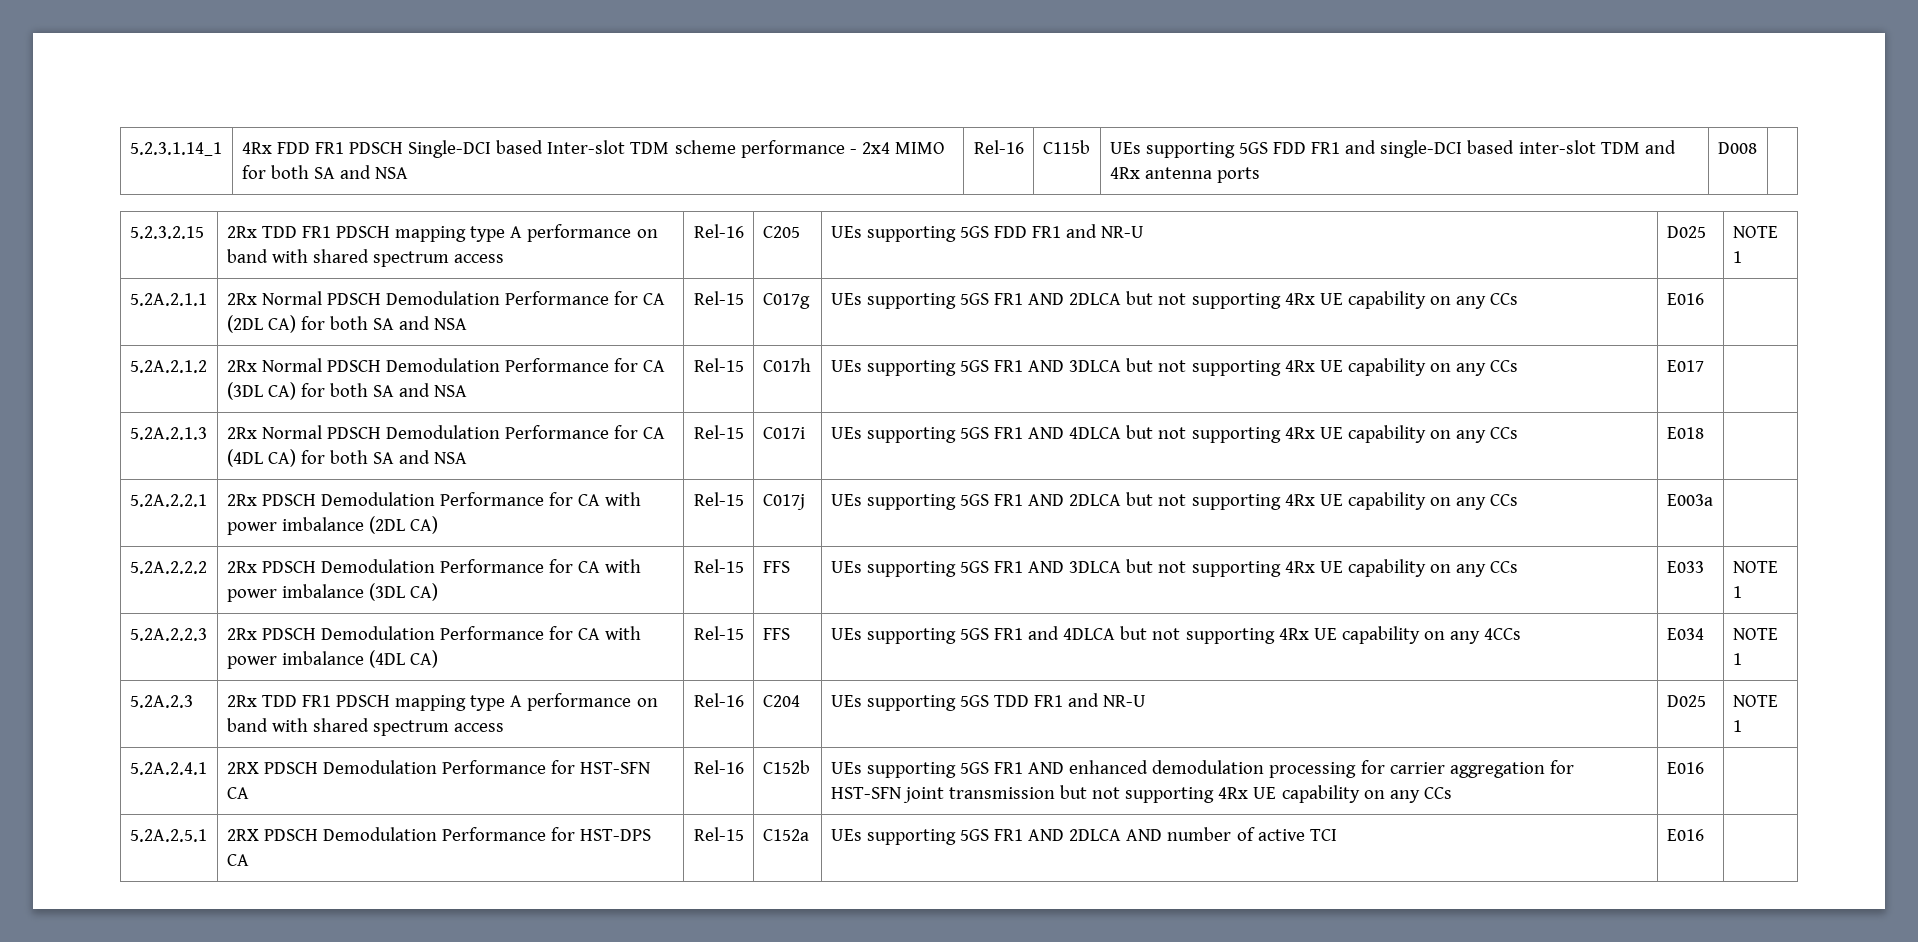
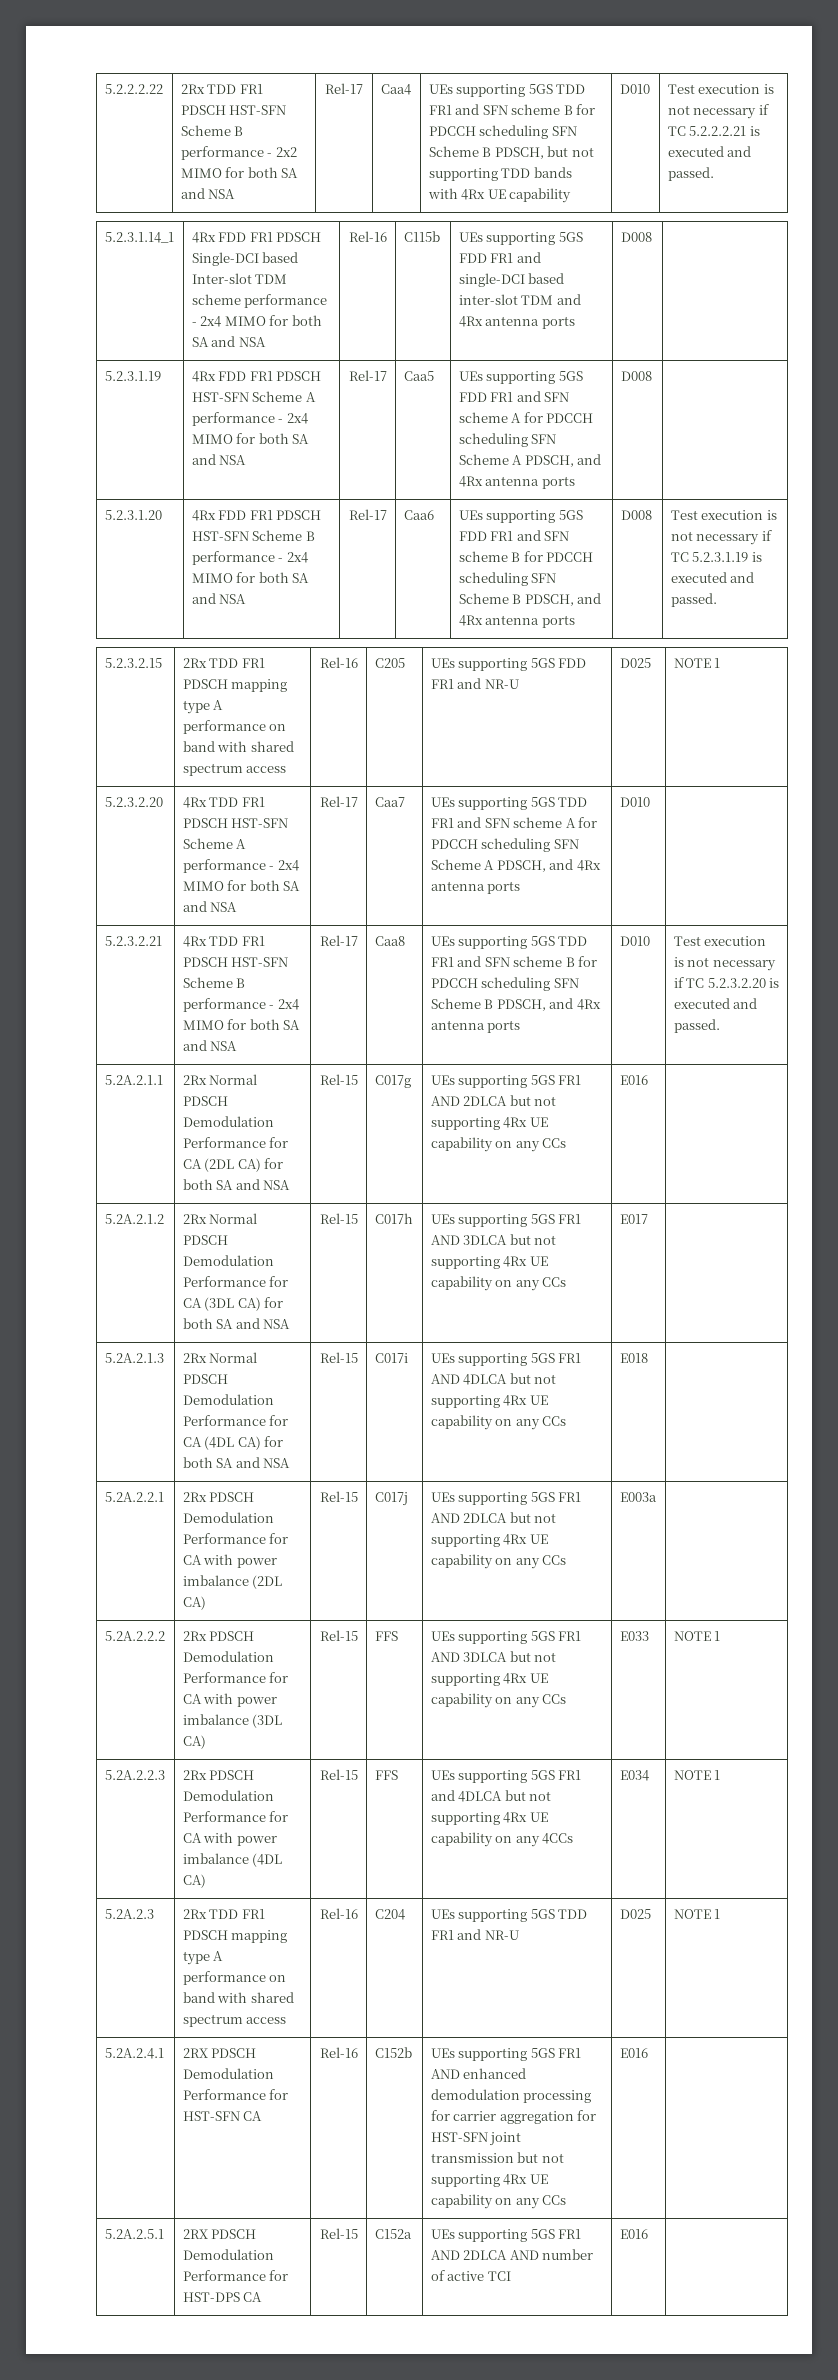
(129, 149) none -> [104,84,163,94] [180,84,263,94] [180,105,287,115] [180,125,244,136] [180,146,297,160] [180,167,299,178] [180,188,236,199] [325,83,363,94] [380,84,411,95] [428,84,586,97] [428,104,596,115] [428,125,577,139] [428,146,594,159] [428,167,572,181] [427,188,572,203] [619,84,650,94] [667,84,774,94] [667,104,769,119] [667,126,760,136] [667,146,752,157] [667,167,714,181] 5.2.2.2.22 | 2Rx TDD FR1 PDSCH HST-SFN Scheme B performance - 2x2 MIMO for both SA and NSA | Rel-17 | Caa4 | UEs supporting 5GS TDD FR1 and SFN scheme B for PDCCH scheduling SFN Scheme B PDSCH, but not supporting TDD bands with 4Rx UE capability | D010 | Test execution is not necessary if TC 5.2.2.2.21 is executed and passed. //
(1757, 148) none -> [104,371,161,381] [191,371,322,382] [191,391,316,402] [191,412,308,426] [191,433,310,444] [191,454,247,465] [348,370,387,381] [403,371,434,381] [458,371,583,384] [458,391,570,402] [458,412,594,423] [458,433,557,447] [458,454,602,467] [458,476,575,489] [620,371,652,381] [104,510,162,520] [191,510,322,521] [191,530,315,541] [191,551,308,565] [191,572,310,583] [191,593,247,604] [348,509,387,520] [403,510,434,520] [458,510,583,523] [458,530,570,541] [458,551,594,562] [458,572,557,586] [458,593,602,606] [458,615,575,628] [620,510,652,520] [670,510,777,520] [670,530,772,545] [670,552,762,562] [670,572,755,583] [670,593,717,607] // 5.2.3.1.19 | 4Rx FDD FR1 PDSCH HST-SFN Scheme A performance - 2x4 MIMO for both SA and NSA | Rel-17 | Caa5 | UEs supporting 5GS FDD FR1 and SFN scheme A for PDCCH scheduling SFN Scheme A PDSCH, and 4Rx antenna ports | D008 | // 5.2.3.1.20 | 4Rx FDD FR1 PDSCH HST-SFN Scheme B performance - 2x4 MIMO for both SA and NSA | Rel-17 | Caa6 | UEs supporting 5GS FDD FR1 and SFN scheme B for PDCCH scheduling SFN Scheme B PDSCH, and 4Rx antenna ports | D008 | Test execution is not necessary if TC 5.2.3.1.19 is executed and passed.
(1742, 257) none -> [104,797,163,807] [182,797,265,808] [182,818,289,828] [182,838,247,849] [182,859,299,873] [182,880,301,891] [182,901,238,912] [319,796,358,807] [374,797,405,807] [430,797,588,810] [430,817,598,828] [430,838,579,852] [430,859,601,872] [430,881,521,894] [619,797,650,807] [104,936,162,946] [182,936,265,947] [182,957,289,967] [182,977,246,988] [182,998,299,1012] [182,1019,301,1030] [182,1040,238,1051] [319,935,358,946] [374,936,405,946] [430,936,588,949] [430,956,598,967] [430,977,579,991] [430,998,601,1011] [430,1020,521,1033] [619,936,650,946] [673,936,767,946] [673,957,776,971] [673,977,780,988] [673,998,758,1009] [673,1019,720,1033] // 5.2.3.2.20 | 4Rx TDD FR1 PDSCH HST-SFN Scheme A performance - 2x4 MIMO for both SA and NSA | Rel-17 | Caa7 | UEs supporting 5GS TDD FR1 and SFN scheme A for PDCCH scheduling SFN Scheme A PDSCH, and 4Rx antenna ports | D010 | // 5.2.3.2.21 | 4Rx TDD FR1 PDSCH HST-SFN Scheme B performance - 2x4 MIMO for both SA and NSA | Rel-17 | Caa8 | UEs supporting 5GS TDD FR1 and SFN scheme B for PDCCH scheduling SFN Scheme B PDSCH, and 4Rx antenna ports | D010 | Test execution is not necessary if TC 5.2.3.2.20 is executed and passed.

